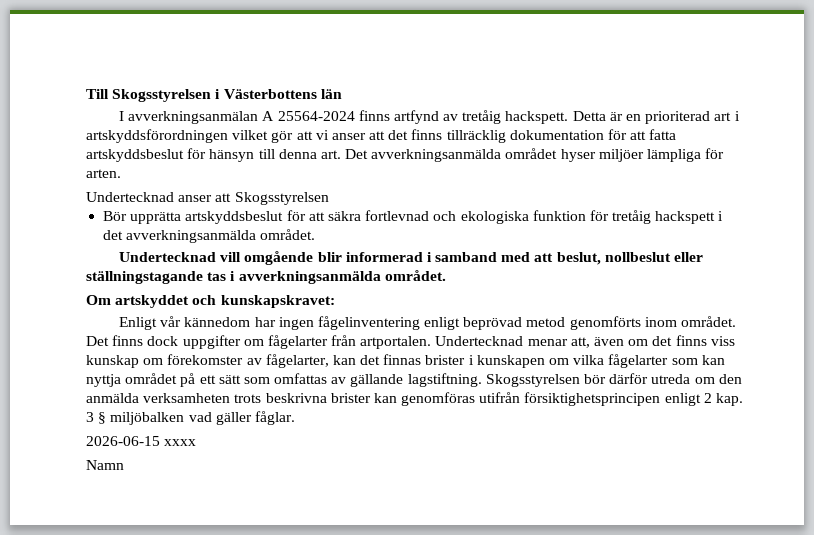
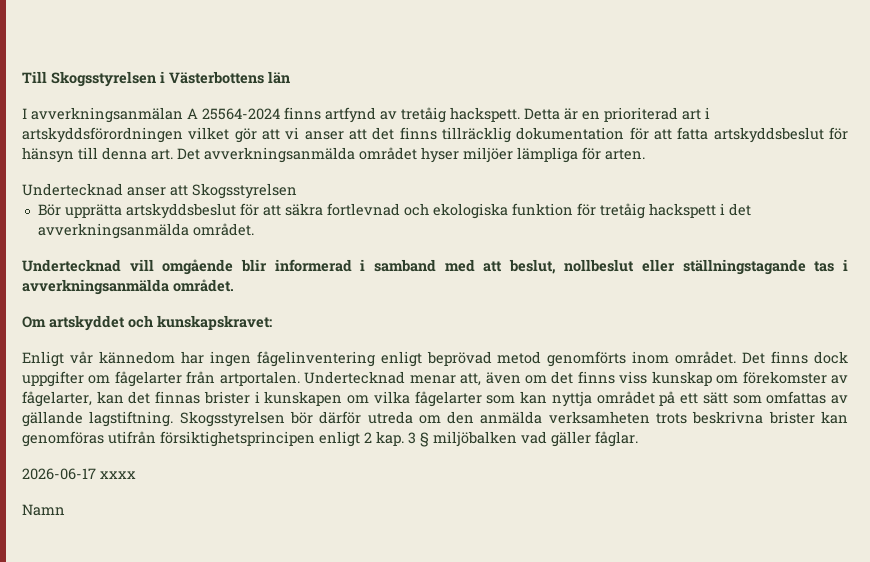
[86,436,160,446] 2026-06-15 -> [22,468,96,480] 2026-06-17

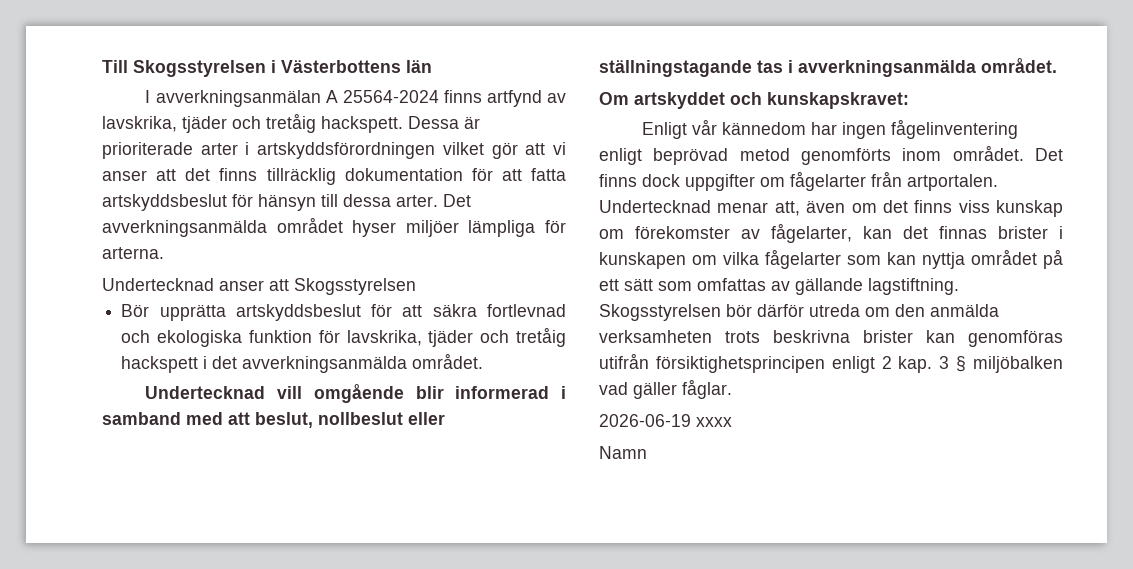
[401,107,701,123] tretåig hackspett. Detta är en prioriterad art -> [102,113,480,133] [102,142,238,159] lavskrika, tjäder och tretåig hackspett. Dessa är prioriterade arter
[102,147,173,160] denna art. -> [343,194,438,207] dessa arter.
[605,149,645,160] arten. -> [102,247,164,259] arterna.
(596, 209) none -> [346,330,510,347] lavskrika, tjäder och
[22,468,96,480] 2026-06-17 -> [599,414,691,427] 2026-06-19

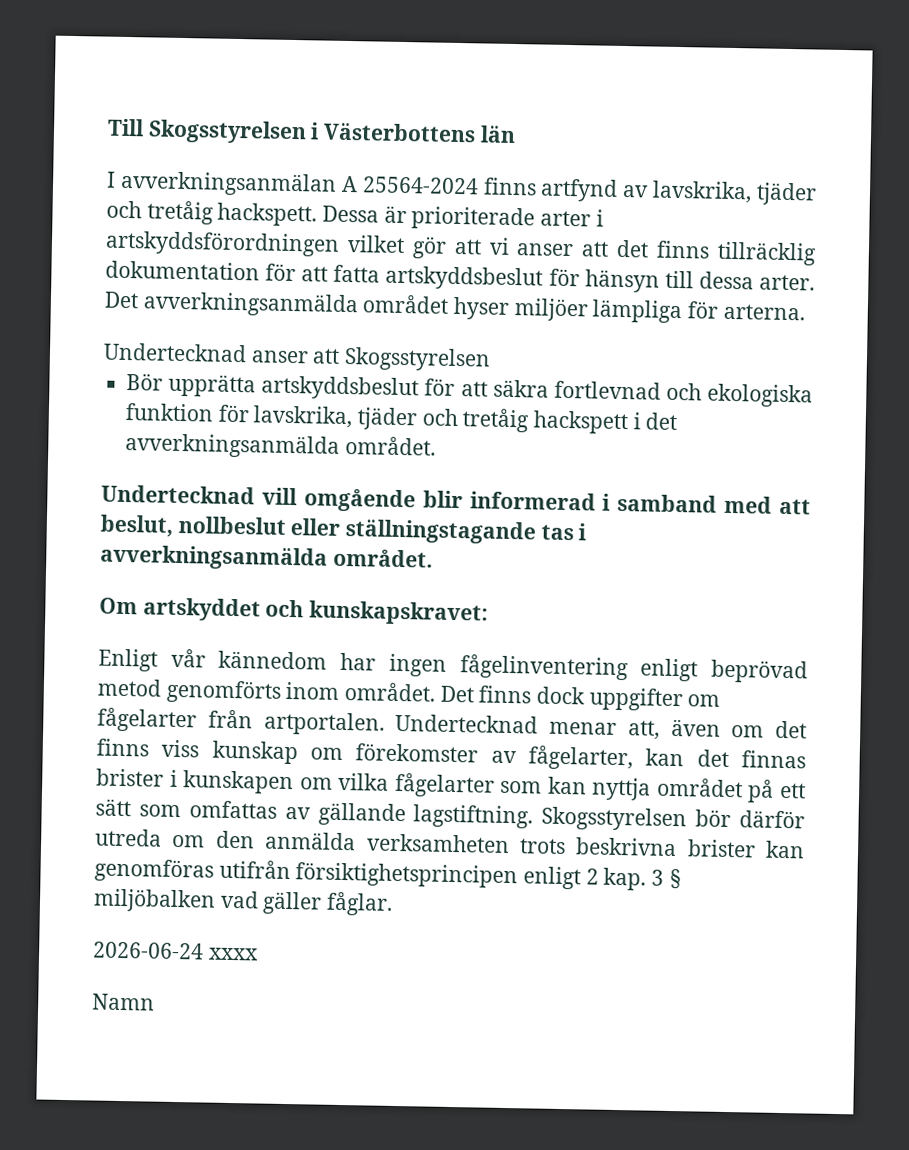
[599,414,691,427] 2026-06-19 -> [92,941,204,960] 2026-06-24

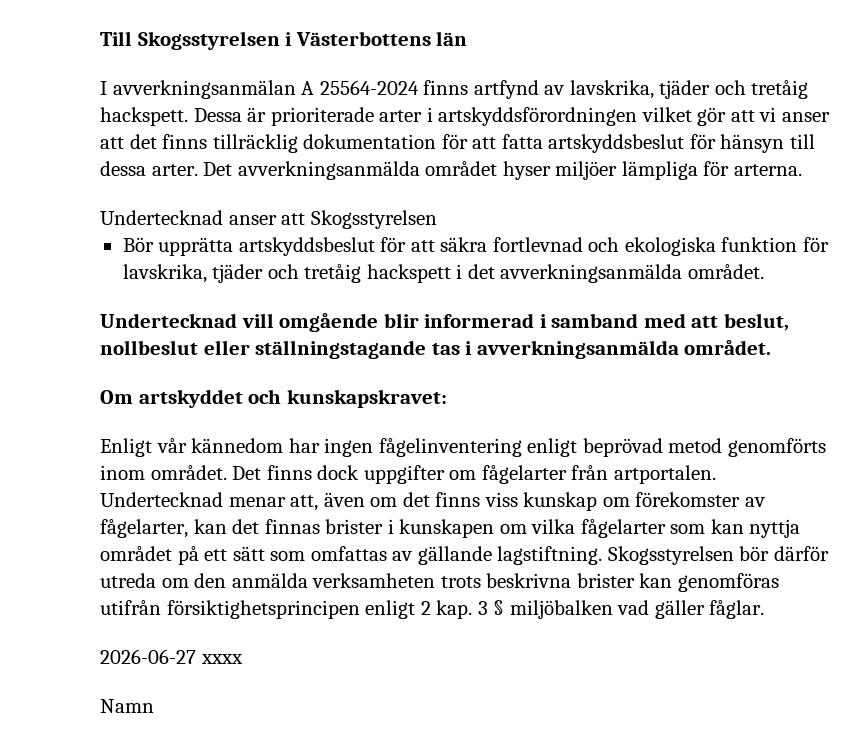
[92,941,204,960] 2026-06-24 -> [100,649,196,664] 2026-06-27

